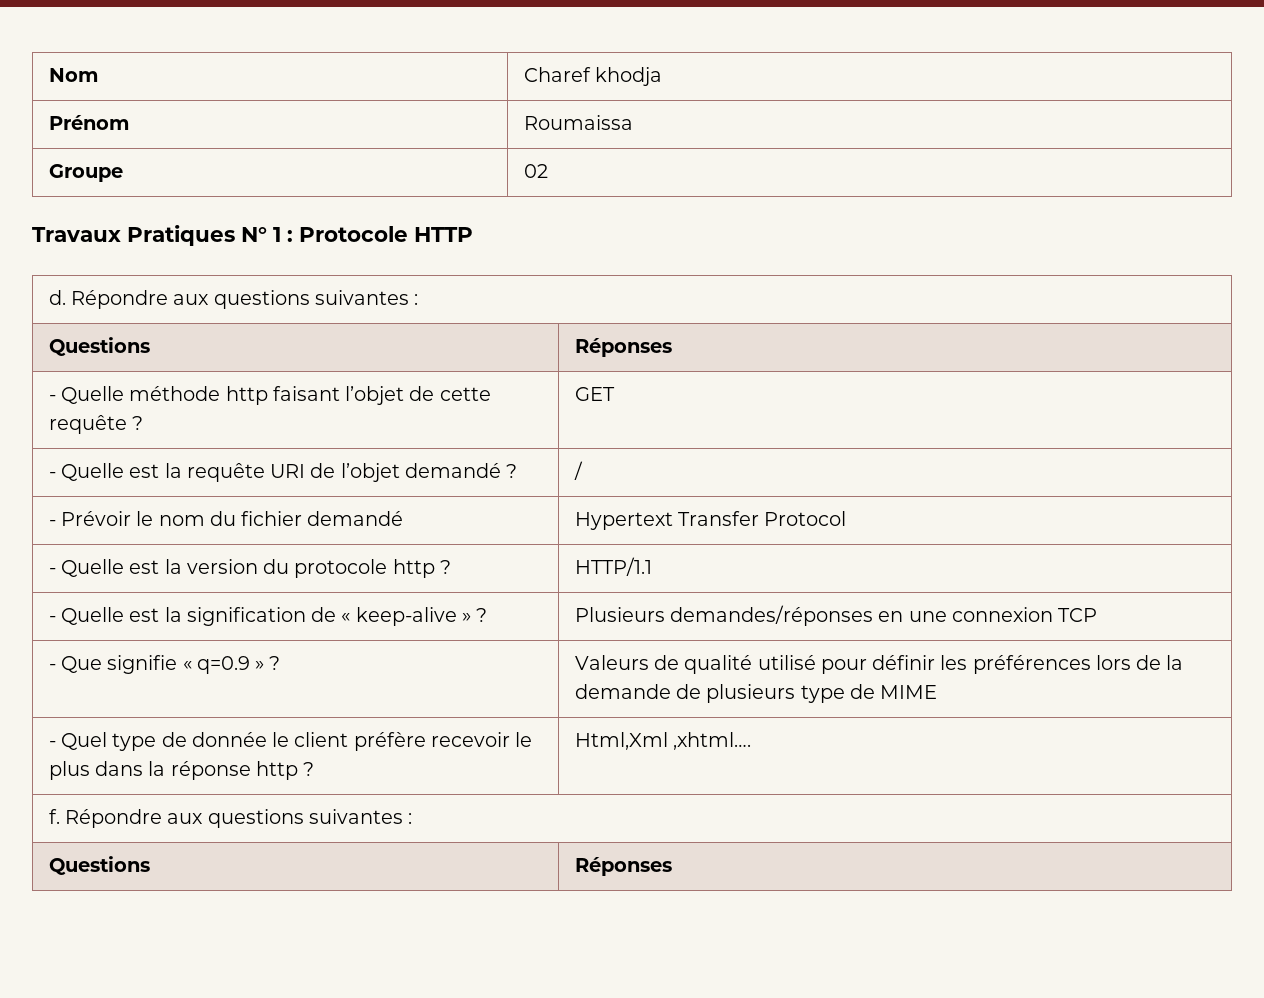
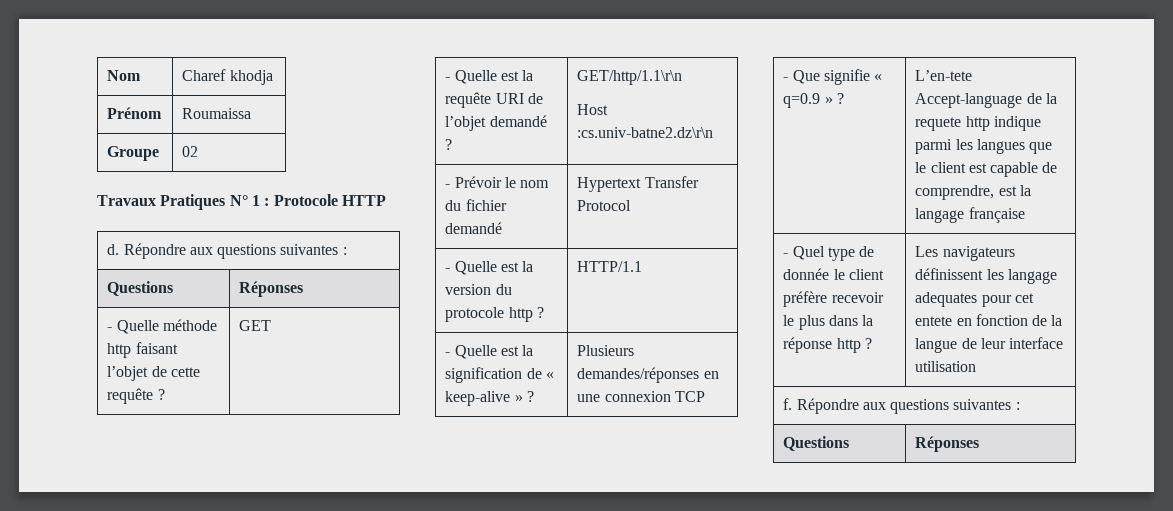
[573,461,583,480] / -> [577,70,683,85] [577,104,609,115] [577,127,714,138] GET/http/1.1\r\n // Host :cs.univ-batne2.dz\r\n
[574,655,1184,674] [574,684,938,703] Valeurs de qualité utilisé pour définir les préférences lors de la demande de plusieurs type de MIME -> [915,70,973,81] [915,93,1057,108] [915,116,1041,131] [915,139,1053,154] [915,162,1058,177] [915,185,1031,200] [915,207,1025,223] L’en-tete Accept-language de la requete http indique parmi les langues que le client est capable de comprendre, est la langage française
[574,732,751,750] Html,Xml ,xhtml…. -> [915,246,1015,261] [915,268,1057,284] [915,292,1034,307] [915,314,1063,326] [915,337,1064,353] [915,361,977,372] Les navigateurs définissent les langage adequates pour cet entete en fonction de la langue de leur interface utilisation

